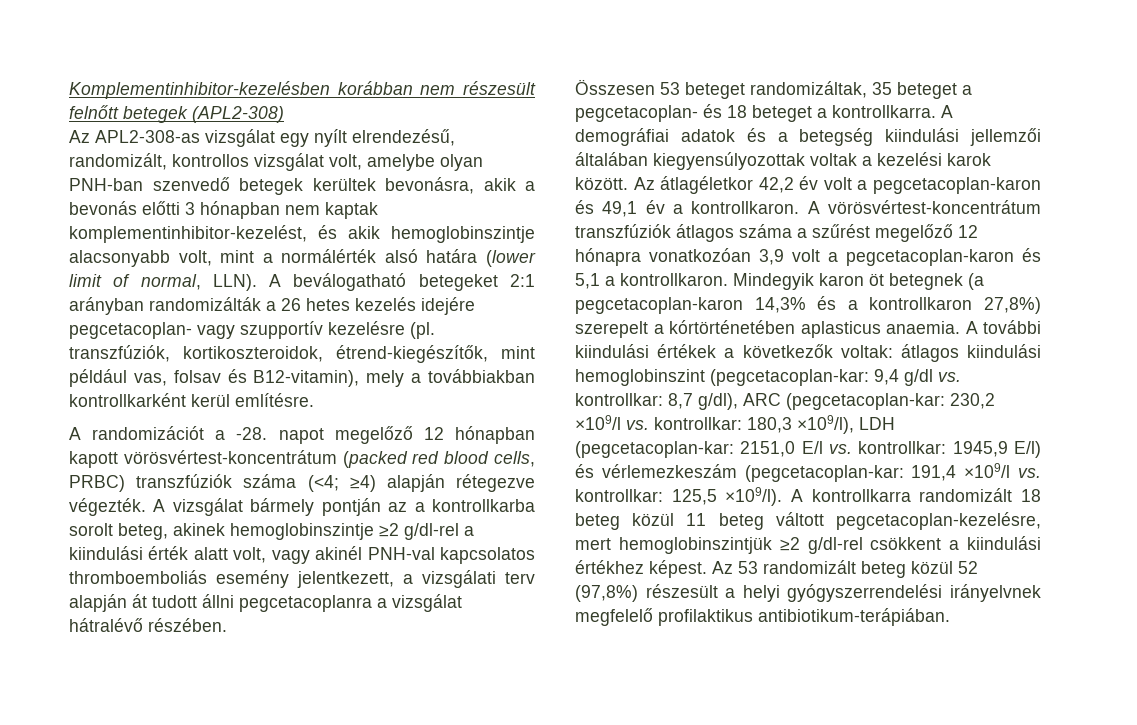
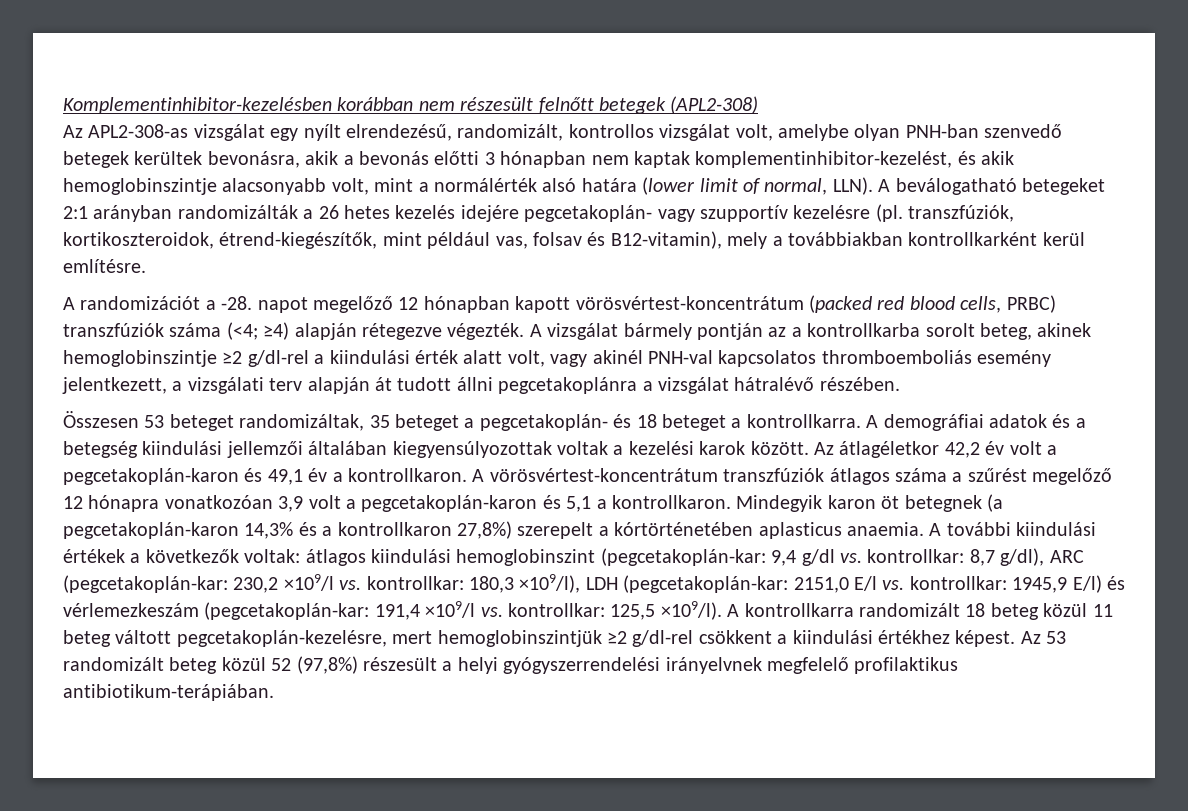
[69,322,192,339] pegcetacoplan- -> [524,205,653,222] pegcetakoplán-
[239,595,372,612] pegcetacoplanra -> [498,377,638,394] pegcetakoplánra
[575,105,698,122] pegcetacoplan- -> [479,414,608,431] pegcetakoplán-
[873,177,1041,194] pegcetacoplan-karon -> [63,468,239,485] pegcetakoplán-karon
[846,249,1014,266] pegcetacoplan-karon -> [361,495,538,512] pegcetakoplán-karon
[575,297,743,314] pegcetacoplan-karon -> [63,522,239,539] pegcetakoplán-karon
[710,369,869,386] (pegcetacoplan-kar: -> [600,548,766,566] (pegcetakoplán-kar:
[786,393,945,410] (pegcetacoplan-kar: -> [63,575,228,593] (pegcetakoplán-kar:
[575,441,734,458] (pegcetacoplan-kar: -> [623,575,789,593] (pegcetakoplán-kar:
[744,465,904,482] (pegcetacoplan-kar: -> [204,602,370,620] (pegcetakoplán-kar:
[836,512,1041,530] pegcetacoplan-kezelésre, -> [176,630,387,647] pegcetakoplán-kezelésre,

